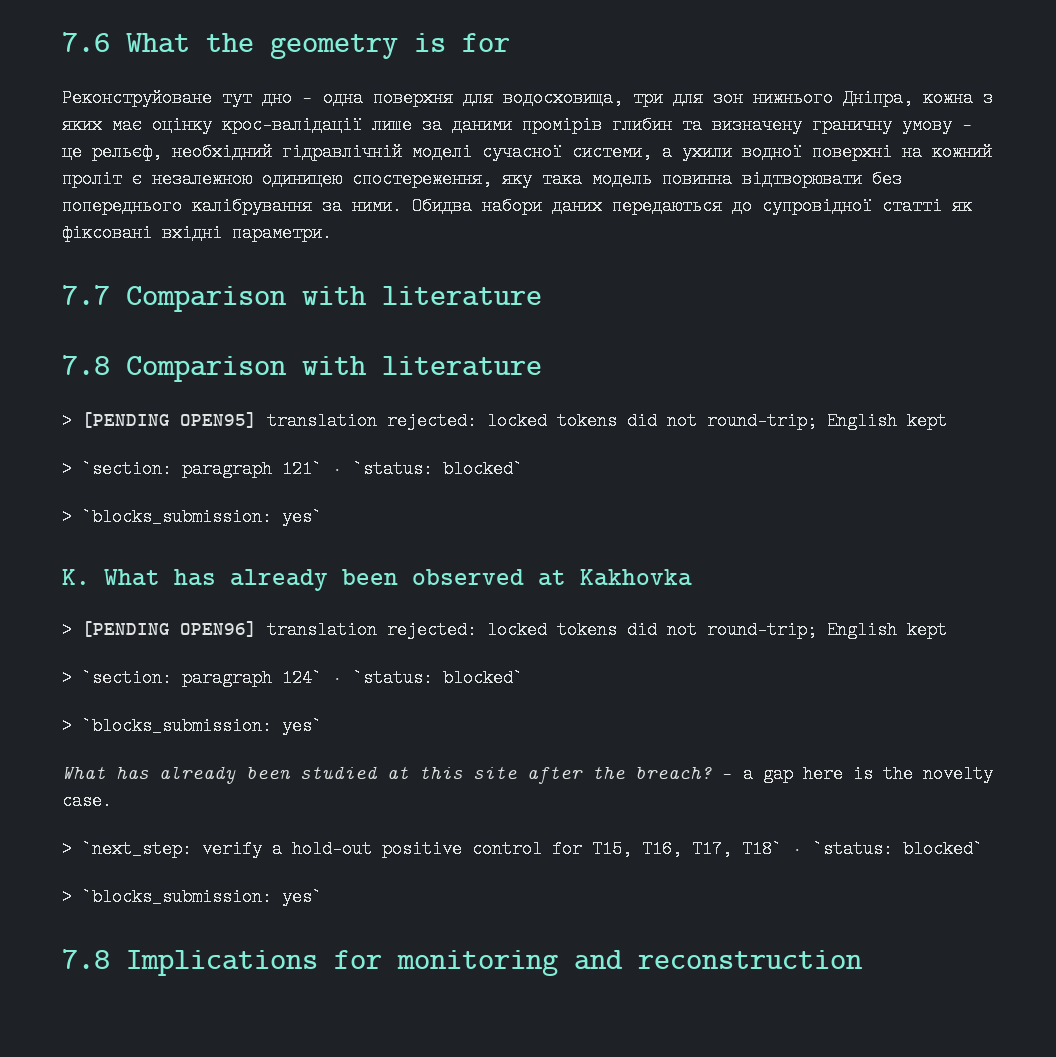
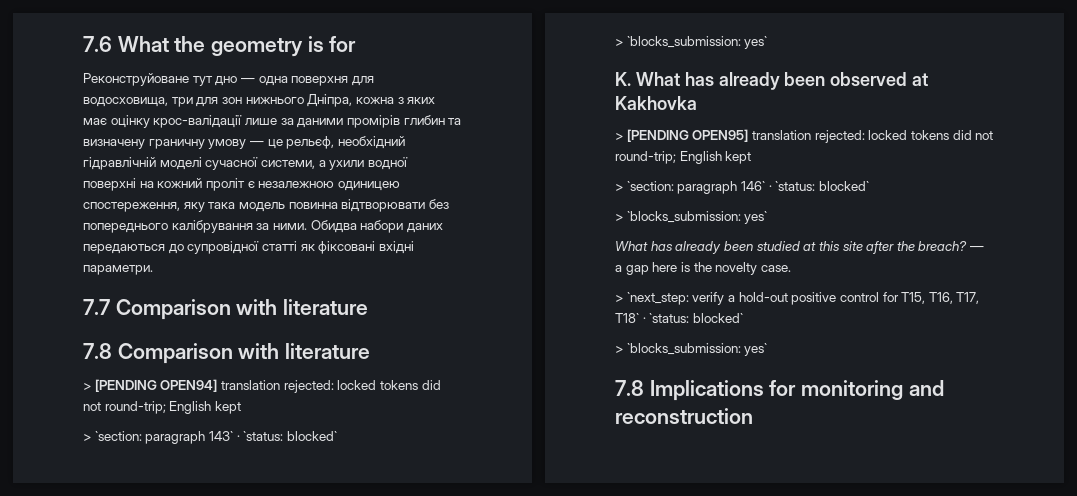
[180,412,257,428] OPEN95] -> [160,379,218,392] OPEN94]
[282,460,322,478] 121` -> [208,431,233,441] 143`
[180,621,257,637] OPEN96] -> [692,129,749,142] OPEN95]
[282,669,322,687] 124` -> [740,181,765,191] 146`

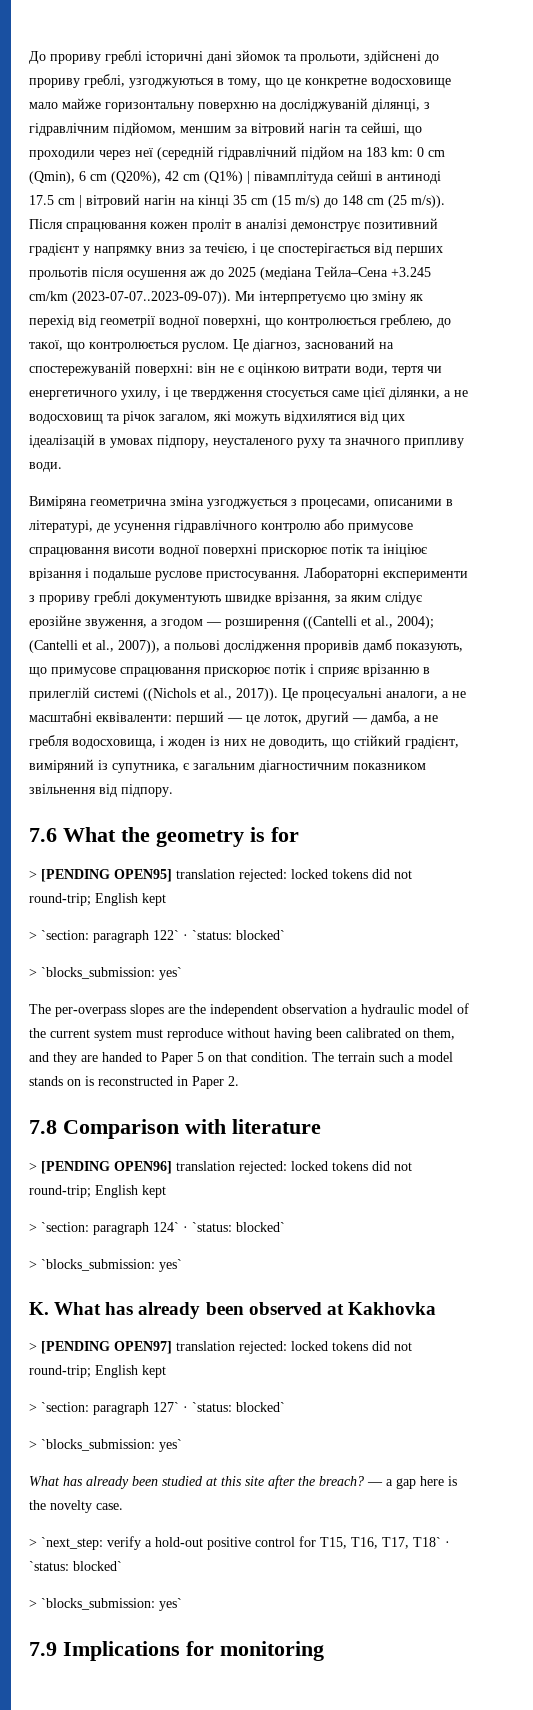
(83, 44) none -> [29,50,439,64] [29,74,451,88] [29,98,430,112] [29,122,422,136] [29,146,445,160] [29,170,441,184] [29,194,445,208] [29,218,438,232] [29,243,443,256] [29,266,431,280] [29,291,423,304] [29,314,451,328] [29,338,394,352] [29,362,442,376] [29,387,468,400] [29,411,405,424] [29,434,464,448] [29,462,62,472] [29,496,453,509] [29,519,413,533] [29,544,427,557] [29,567,468,581] [29,591,422,605] [29,615,434,629] [29,639,463,653] [29,664,430,677] [29,687,466,701] [29,711,438,725] [29,735,459,749] [29,759,426,773] [29,784,173,797] До прориву греблі історичні дані зйомок та прольоти, здійснені до прориву греблі, узгоджуються в тому, що це конкретне водосховище мало майже горизонтальну поверхню на досліджуваній ділянці, з гідравлічним підйомом, меншим за вітровий нагін та сейші, що проходили через неї (середній гідравлічний підйом на 183 km: 0 cm (Qmin), 6 cm (Q20%), 42 cm (Q1%) | півамплітуда сейші в антиноді 17.5 cm | вітровий нагін на кінці 35 cm (15 m/s) до 148 cm (25 m/s)). Після спрацювання кожен проліт в аналізі демонструє позитивний градієнт у напрямку вниз за течією, і це спостерігається від перших прольотів після осушення аж до 2025 (медіана Тейла–Сена +3.245 cm/km (2023-07-07..2023-09-07)). Ми інтерпретуємо цю зміну як перехід від геометрії водної поверхні, що контролюється греблею, до такої, що контролюється руслом. Це діагноз, заснований на спостережуваній поверхні: він не є оцінкою витрати води, тертя чи енергетичного ухилу, і це твердження стосується саме цієї ділянки, а не водосховищ та річок загалом, які можуть відхилятися від цих ідеалізацій в умовах підпору, неусталеного руху та значного припливу води. // Виміряна геометрична зміна узгоджується з процесами, описаними в літературі, де усунення гідравлічного контролю або примусове спрацювання висоти водної поверхні прискорює потік та ініціює врізання і подальше руслове пристосування. Лабораторні експерименти з прориву греблі документують швидке врізання, за яким слідує ерозійне звуження, а згодом — розширення ((Cantelli et al., 2004); (Cantelli et al., 2007)), а польові дослідження проривів дамб показують, що примусове спрацювання прискорює потік і сприяє врізанню в прилеглій системі ((Nichols et al., 2017)). Це процесуальні аналоги, а не масштабні еквіваленти: перший — це лоток, другий — дамба, а не гребля водосховища, і жоден із них не доводить, що стійкий градієнт, виміряний із супутника, є загальним діагностичним показником звільнення від підпору. //
[83,73,374,86] [83,94,436,107] [83,115,462,128] [83,136,405,149] [83,157,408,170] [83,178,400,191] [83,199,449,212] [83,220,443,233] [83,241,414,254] [83,265,153,275] [83,299,369,320] [83,343,371,364] [83,379,218,392] // Реконструйоване тут дно — одна поверхня для водосховища, три для зон нижнього Дніпра, кожна з яких має оцінку крос-валідації лише за даними промірів глибин та визначену граничну умову — це рельєф, необхідний гідравлічній моделі сучасної системи, а ухили водної поверхні на кожний проліт є незалежною одиницею спостереження, яку така модель повинна відтворювати без попереднього калібрування за ними. Обидва набори даних передаються до супровідної статті як фіксовані вхідні параметри. // 7.7 Comparison with literature // 7.8 Comparison with literature // > [PENDING OPEN94] -> [29,869,172,882] // > [PENDING OPEN95]
[208,431,233,441] 143` -> [153,930,285,940] [29,967,182,980] [29,1003,469,1017] [29,1028,455,1041] [29,1052,453,1065] [29,1076,239,1089] [29,1119,321,1139] [29,1161,412,1174] [29,1185,166,1198] [29,1222,179,1235] 122` · `status: blocked` // > `blocks_submission: yes` // The per-overpass slopes are the independent observation a hydraulic model of the current system must reproduce without having been calibrated on them, and they are handed to Paper 5 on that condition. The terrain such a model stands on is reconstructed in Paper 2. // 7.8 Comparison with literature // > [PENDING OPEN96] translation rejected: locked tokens did not round-trip; English kept // > `section: paragraph 124`
[692,129,749,142] OPEN95] -> [114,1341,172,1354] OPEN97]
[740,181,765,191] 146` -> [153,1402,179,1412] 127`
[615,380,644,396] 7.8 -> [29,1642,57,1656] 7.9
[908,380,944,396] [615,408,753,424] and reconstruction -> (324, 1651) none

